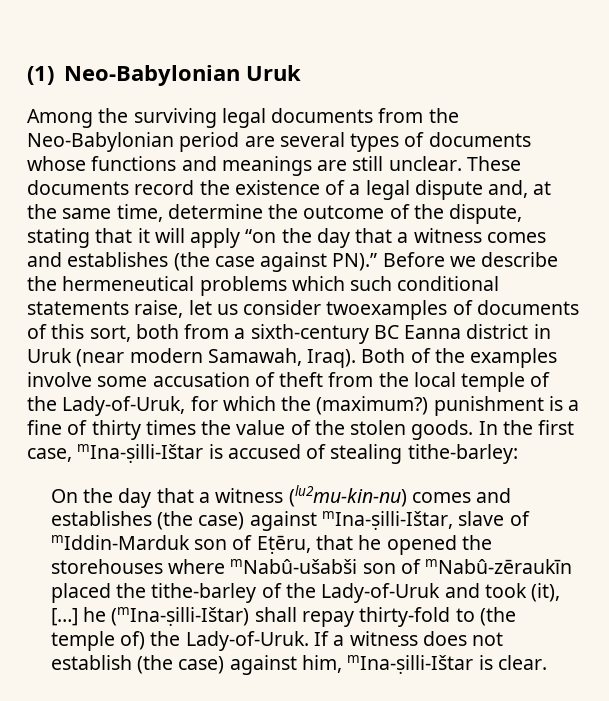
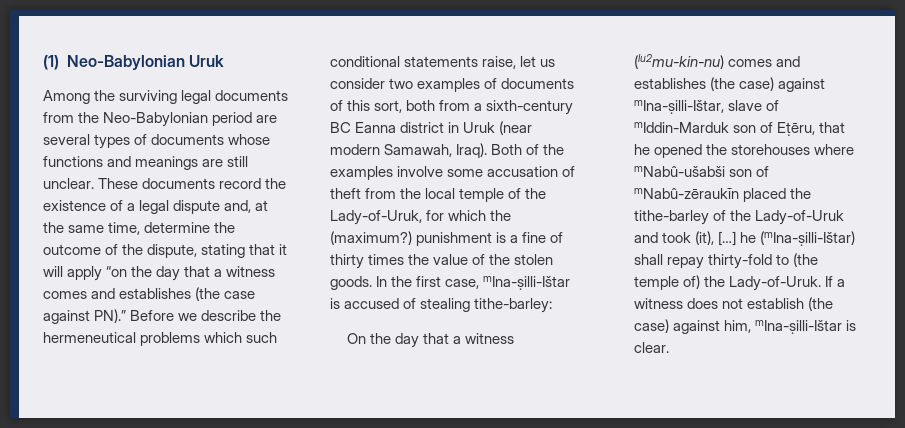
[326,300,448,320] twoexamples -> [389,78,481,92] two examples

